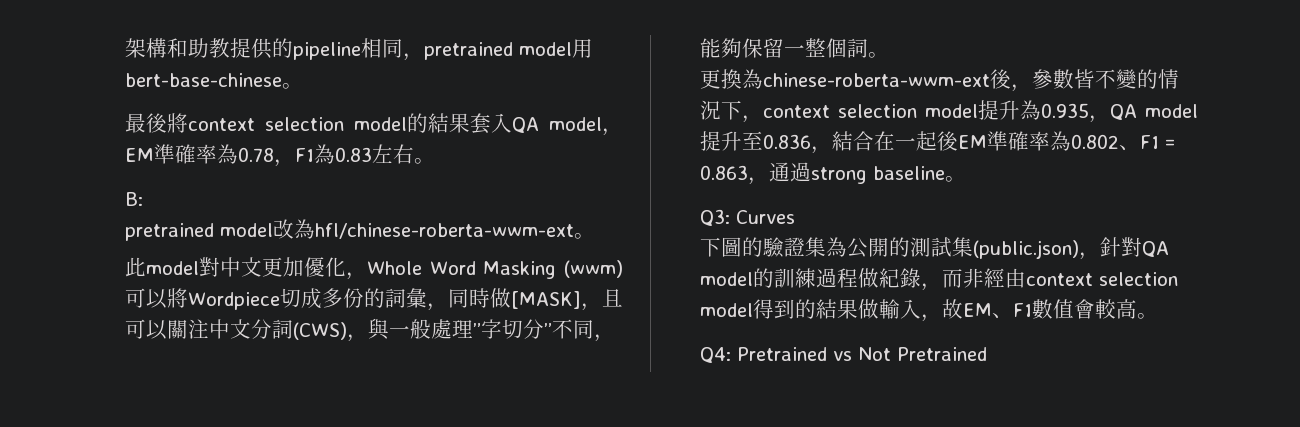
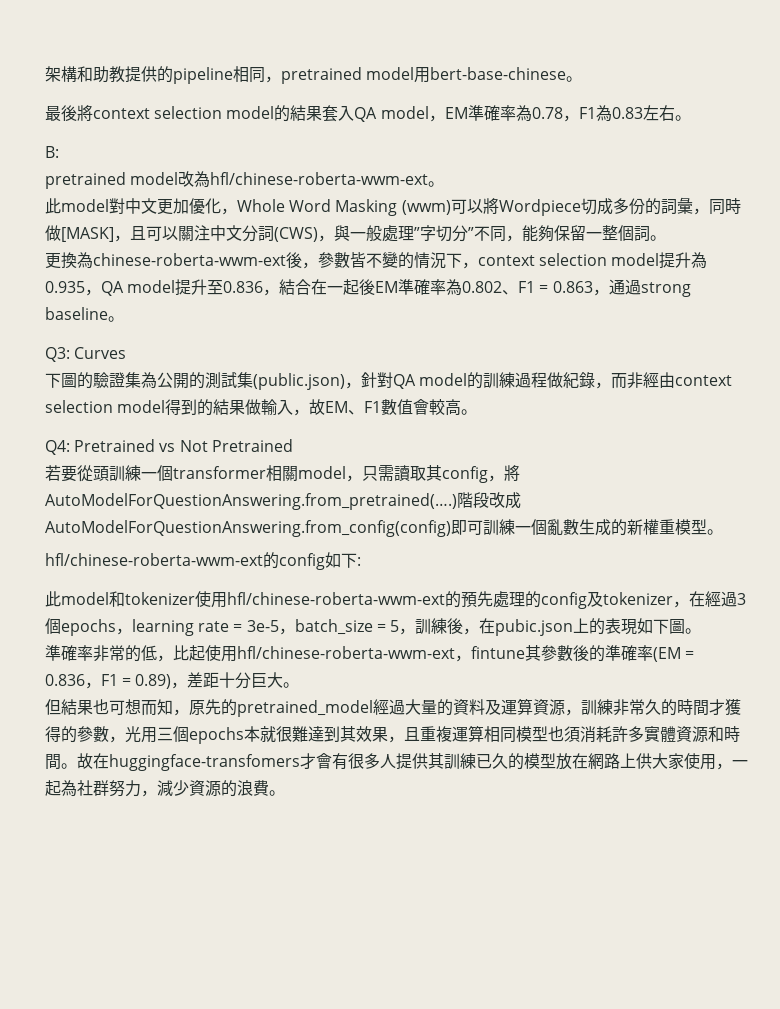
(987, 354) none -> [44,465,520,483] [44,492,521,510] [44,519,723,537] [44,552,361,570] [44,591,746,609] [44,618,702,636] [44,645,695,662] [44,672,300,689] [44,698,741,717] [44,725,740,744] [44,753,748,771] [44,780,285,797] // 若要從頭訓練一個transformer相關model，只需讀取其config，將AutoModelForQuestionAnswering.from_pretrained(….)階段改成AutoModelForQuestionAnswering.from_config(config)即可訓練一個亂數生成的新權重模型。 // hfl/chinese-roberta-wwm-ext的config如下: // 此model和tokenizer使用hfl/chinese-roberta-wwm-ext的預先處理的config及tokenizer，在經過3個epochs，learning rate = 3e-5，batch_size = 5，訓練後，在pubic.json上的表現如下圖。 // 準確率非常的低，比起使用hfl/chinese-roberta-wwm-ext，fintune其參數後的準確率(EM = 0.836，F1 = 0.89)，差距十分巨大。 // 但結果也可想而知，原先的pretrained_model經過大量的資料及運算資源，訓練非常久的時間才獲得的參數，光用三個epochs本就很難達到其效果，且重複運算相同模型也須消耗許多實體資源和時間。故在huggingface-transfomers才會有很多人提供其訓練已久的模型放在網路上供大家使用，一起為社群努力，減少資源的浪費。

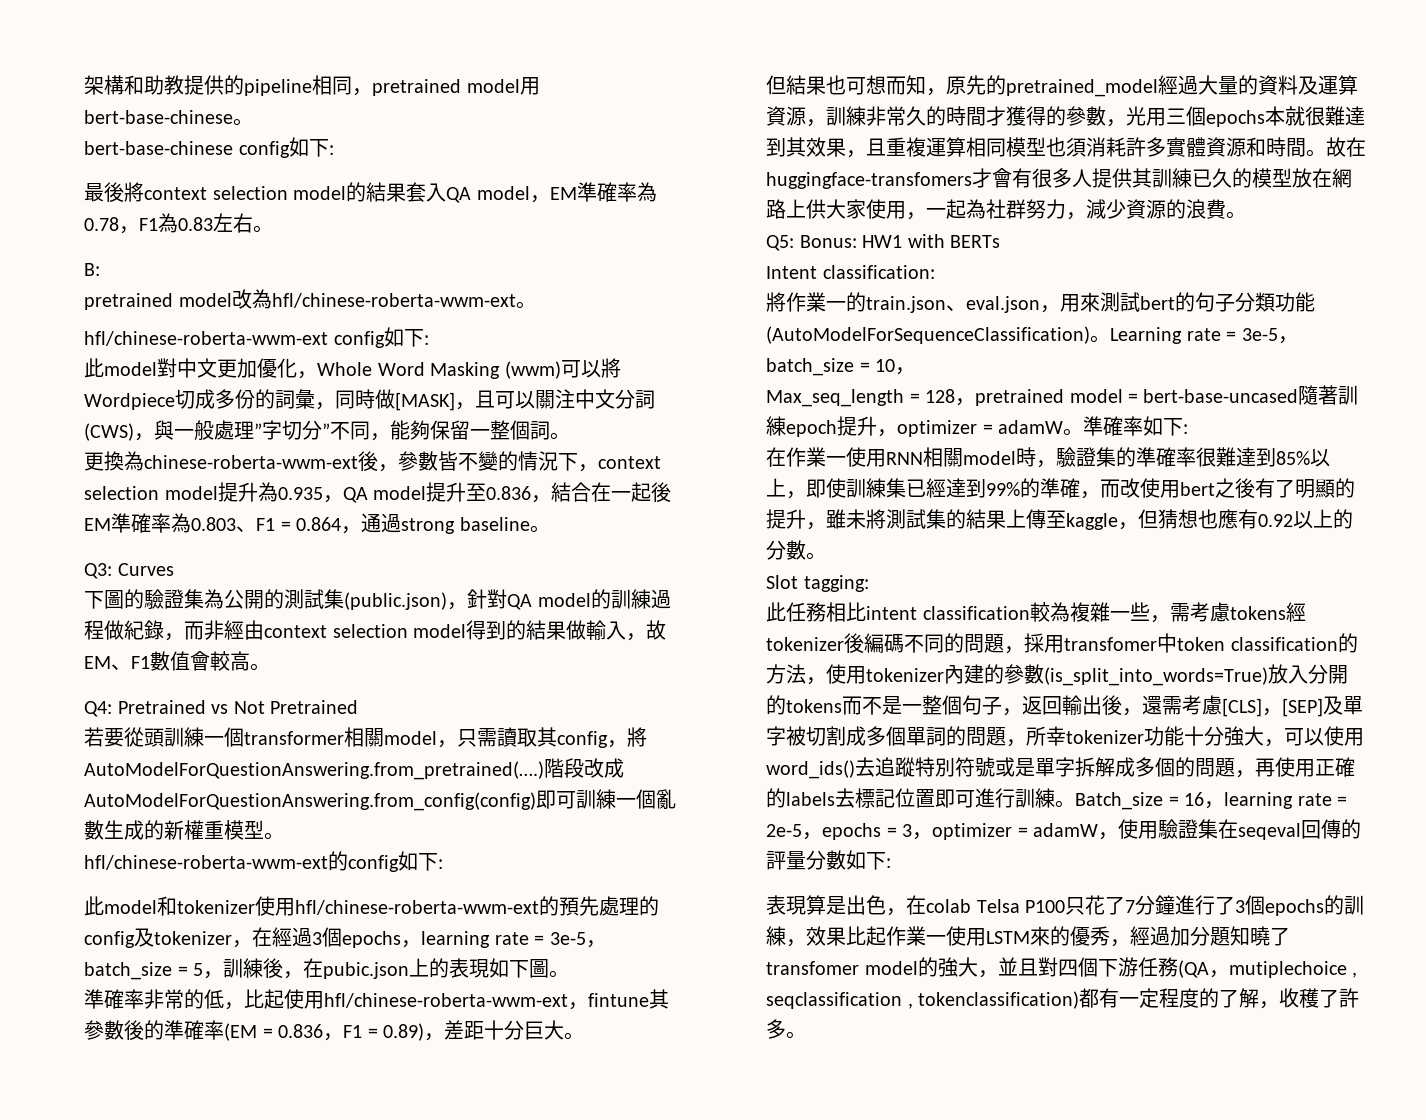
(583, 79) none -> [84,137,334,158] // bert-base-chinese config如下:
(445, 184) none -> [84,327,429,348] // hfl/chinese-roberta-wwm-ext config如下:
[462,281,503,293] 0.802 -> [191,517,237,531] 0.803
[552,281,593,293] 0.863 -> [296,517,342,531] 0.864
(285, 793) none -> [766,234,1001,251] [766,265,935,279] [766,292,1316,313] [766,326,1298,344] [766,358,916,376] [766,385,1359,407] [766,416,1189,437] [766,447,1331,468] [766,478,1356,499] [766,509,1354,530] [766,540,827,560] [766,575,869,592] [766,602,1306,623] [766,633,1358,654] [766,664,1349,686] [766,695,1364,717] [766,726,1365,747] [766,757,1356,779] [766,788,1348,810] [766,819,1362,840] [766,850,892,870] [766,895,1365,916] [766,926,1291,947] [766,957,1358,978] [766,988,1360,1009] [766,1019,807,1039] // Q5: Bonus: HW1 with BERTs // Intent classification: // 將作業一的train.json、eval.json，用來測試bert的句子分類功能(AutoModelForSequenceClassification)。Learning rate = 3e-5，batch_size = 10， // Max_seq_length = 128，pretrained model = bert-base-uncased隨著訓練epoch提升，optimizer = adamW。準確率如下: // 在作業一使用RNN相關model時，驗證集的準確率很難達到85%以上，即使訓練集已經達到99%的準確，而改使用bert之後有了明顯的提升，雖未將測試集的結果上傳至kaggle，但猜想也應有0.92以上的分數。 // Slot tagging: // 此任務相比intent classification較為複雜一些，需考慮tokens經tokenizer後編碼不同的問題，採用transfomer中token classification的方法，使用tokenizer內建的參數(is_split_into_words=True)放入分開的tokens而不是一整個句子，返回輸出後，還需考慮[CLS]，[SEP]及單字被切割成多個單詞的問題，所幸tokenizer功能十分強大，可以使用word_ids()去追蹤特別符號或是單字拆解成多個的問題，再使用正確的labels去標記位置即可進行訓練。Batch_size = 16，learning rate = 2e-5，epochs = 3，optimizer = adamW，使用驗證集在seqeval回傳的評量分數如下: // 表現算是出色，在colab Telsa P100只花了7分鐘進行了3個epochs的訓練，效果比起作業一使用LSTM來的優秀，經過加分題知曉了transfomer model的強大，並且對四個下游任務(QA，mutiplechoice , seqclassification , tokenclassification)都有一定程度的了解，收穫了許多。

